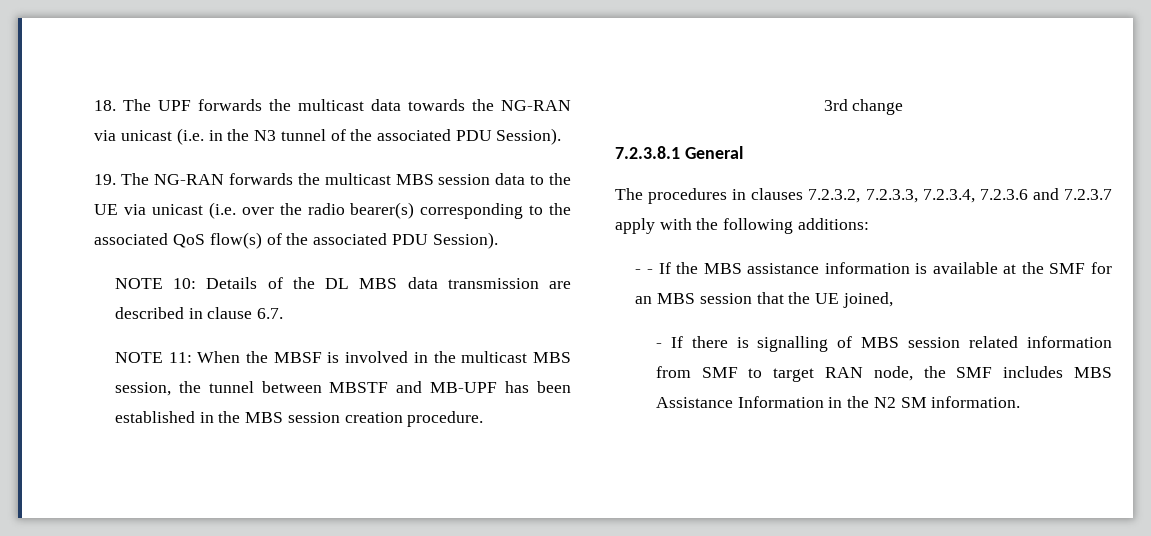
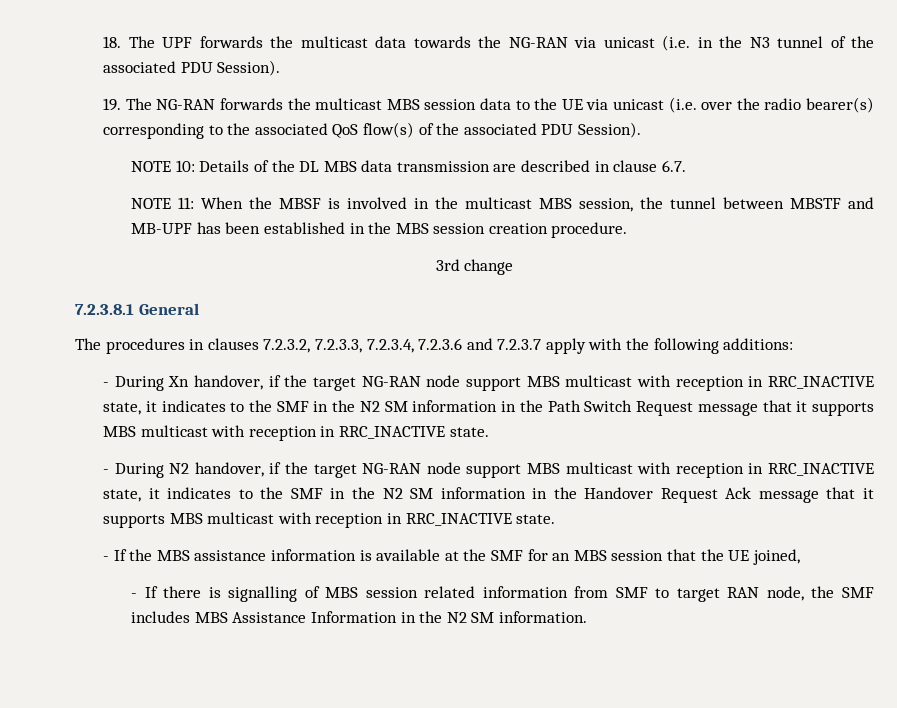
(642, 271) none -> [114,375,874,391] [103,400,874,416] [103,425,489,441] [103,462,875,478] [103,487,875,503] [103,512,556,528] During Xn handover, if the target NG-RAN node support MBS multicast with reception in RRC_INACTIVE state, it indicates to the SMF in the N2 SM information in the Path Switch Request message that it supports MBS multicast with reception in RRC_INACTIVE state. // - During N2 handover, if the target NG-RAN node support MBS multicast with reception in RRC_INACTIVE state, it indicates to the SMF in the N2 SM information in the Handover Request Ack message that it supports MBS multicast with reception in RRC_INACTIVE state. //

